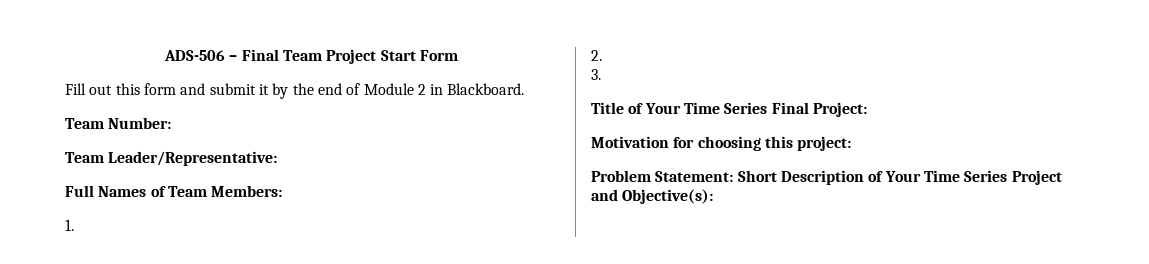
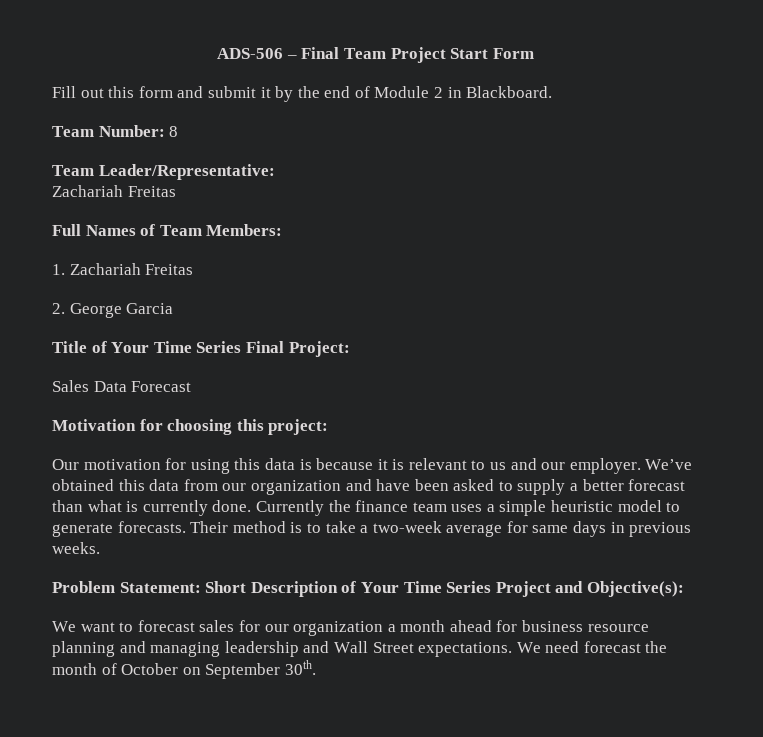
(172, 123) none -> [169,126,179,137] 8
(278, 158) none -> [52,185,176,197] // Zachariah Freitas
(74, 225) none -> [69,263,194,275] Zachariah Freitas
[591,69,601,80] // 3. -> [69,303,174,318] George Garcia
(867, 109) none -> [52,380,192,392] // Sales Data Forecast
(852, 143) none -> [52,458,693,474] [52,479,686,495] [52,500,681,516] [52,521,692,537] [52,542,100,554] // Our motivation for using this data is because it is relevant to us and our employer. We’ve obtained this data from our organization and have been asked to supply a better forecast than what is currently done. Currently the finance team uses a simple heuristic model to generate forecasts. Their method is to take a two-week average for same days in previous weeks.
(714, 196) none -> [52,620,649,636] [52,641,668,657] [52,660,316,679] // We want to forecast sales for our organization a month ahead for business resource planning and managing leadership and Wall Street expectations. We need forecast the month of October on September 30th.

